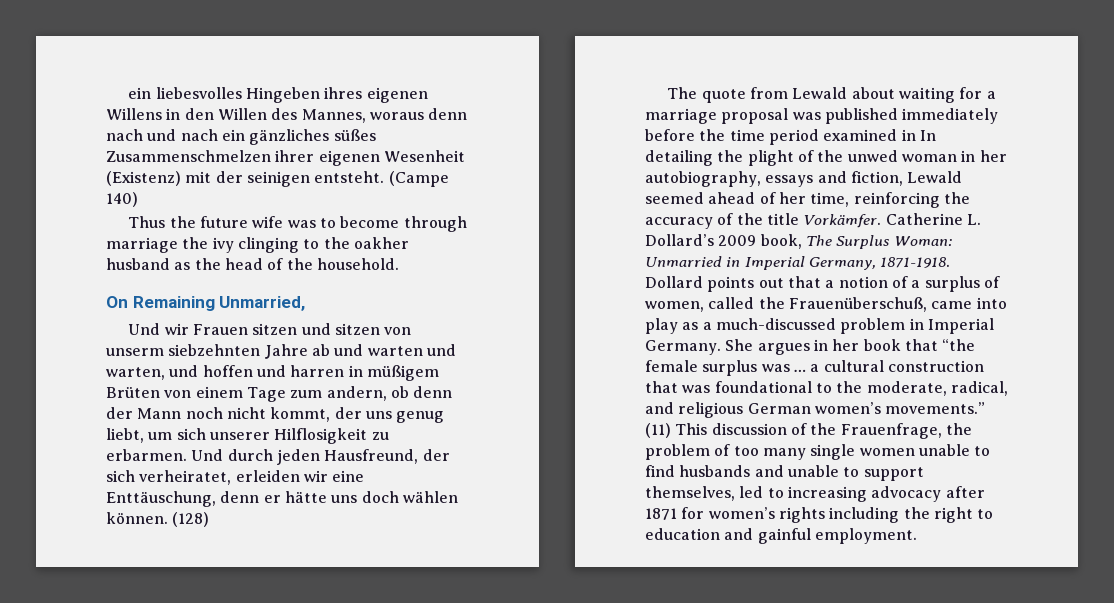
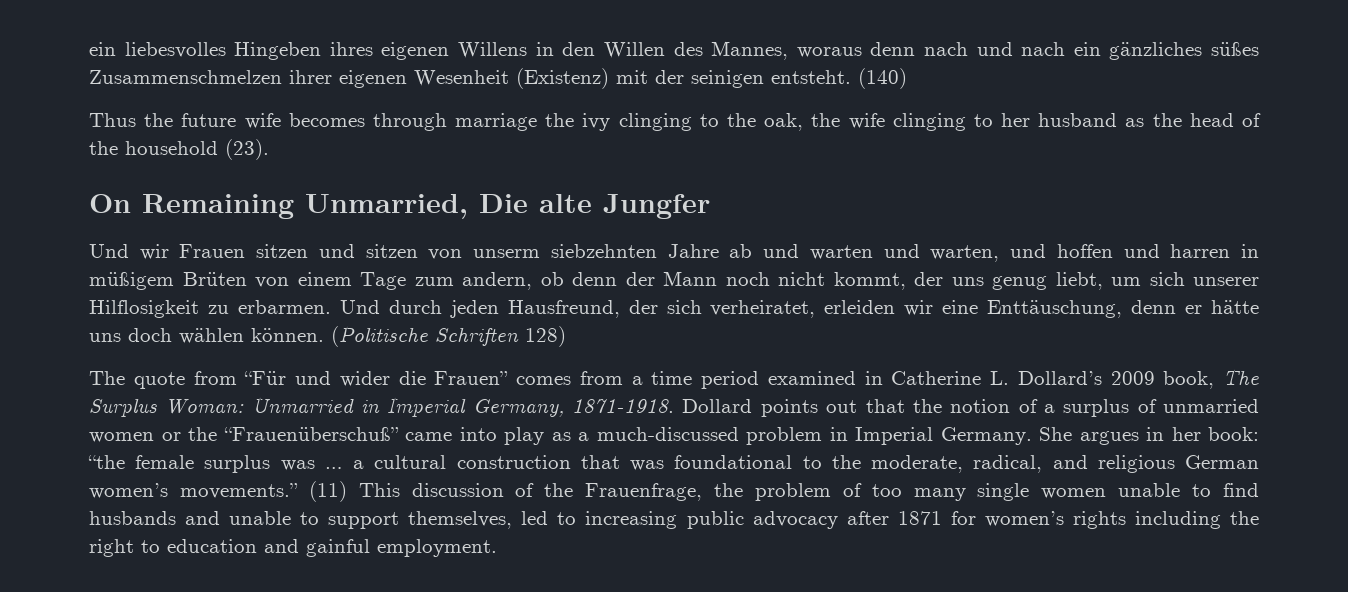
[388,171,449,187] [106,192,138,207] (Campe 140) -> [858,68,907,89] (140)
[287,216,400,228] was to become -> [288,113,365,127] becomes
[353,237,409,249] oakher -> [764,113,1031,131] oak, the wife clinging to her
[316,258,399,270] household. -> [125,139,269,160] household (23).
(306, 303) none -> [479,194,710,219] Die alte Jungfer
[172,512,210,527] (128) -> [331,326,566,347] (Politische Schriften 128)
[792,87,996,103] [645,108,999,124] [645,129,936,145] [645,150,1007,166] [645,171,963,187] [645,192,970,208] [645,213,882,229] Lewald about waiting for a marriage proposal was published immediately before the time period examined in In detailing the plight of the unwed woman in her autobiography, essays and fiction, Lewald seemed ahead of her time, reinforcing the accuracy of the title Vorkämfer. -> [244,371,883,389] “Für und wider die Frauen” comes from a time period examined in
[825,280,835,288] a -> [912,399,942,413] the
[645,297,927,312] women, called the Frauenüberschuß, -> [1163,399,1259,413] [89,427,399,443] unmarried women or the “Frauenüberschuß”
[863,339,938,351] book that -> [1208,427,1259,441] book:
(867, 494) none -> [686,511,744,529] public

